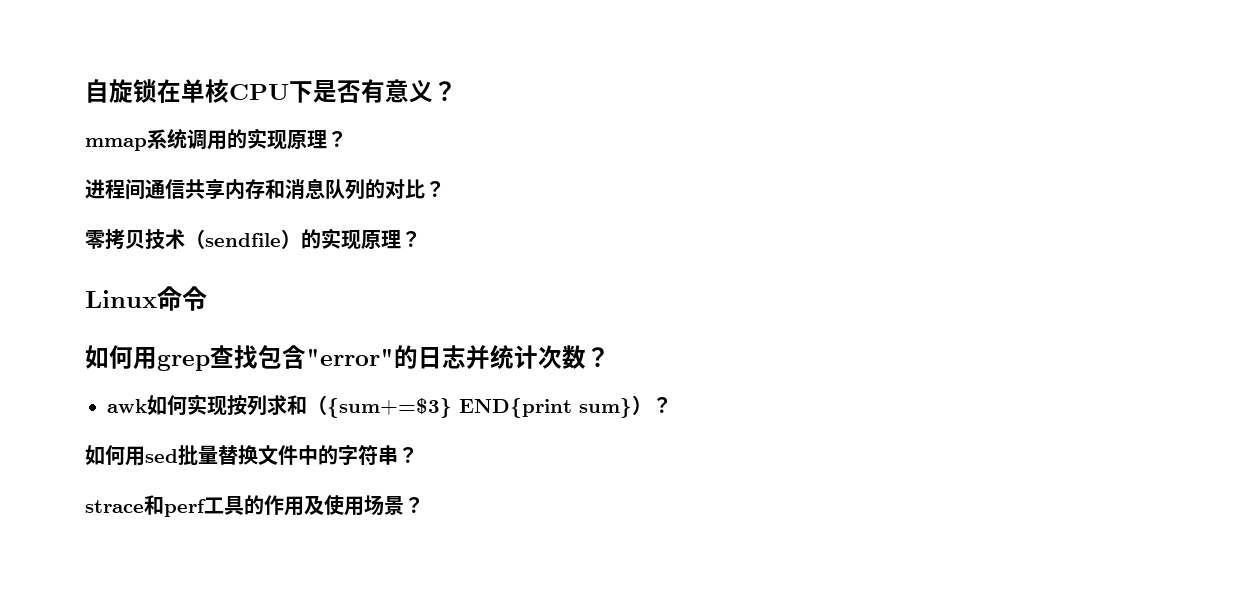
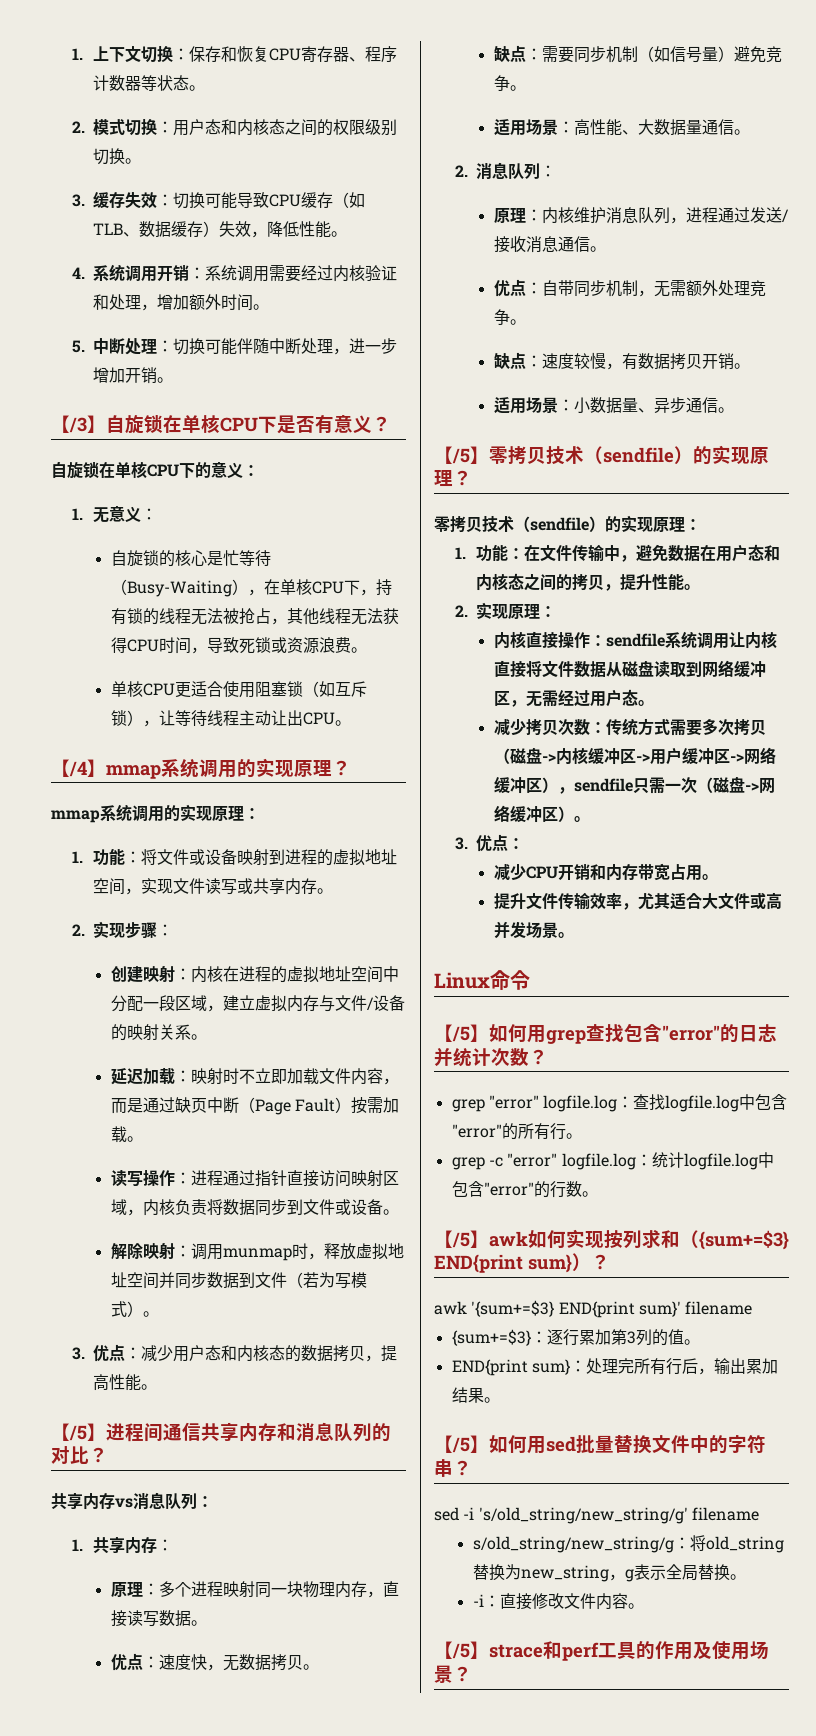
(85, 91) none -> [72,46,398,63] [93,75,206,91] [72,119,398,136] [93,148,142,165] [72,191,366,209] [93,221,348,238] [72,264,398,282] [93,294,270,311] [72,338,398,355] [93,367,174,384] [51,415,106,433] 1.上下文切换：保存和恢复CPU寄存器、程序计数器等状态。 // 2.模式切换：用户态和内核态之间的权限级别切换。 // 3.缓存失效：切换可能导致CPU缓存（如TLB、数据缓存）失效，降低性能。 // 4.系统调用开销：系统调用需要经过内核验证和处理，增加额外时间。 // 5.中断处理：切换可能伴随中断处理，进一步增加开销。 // 【/3】
(457, 91) none -> [51,461,259,479] [72,506,158,523] [110,550,271,567] [110,579,392,597] [110,608,399,625] [110,637,367,654] [110,681,367,698] [110,710,351,727] [51,759,106,777] 自旋锁在单核CPU下的意义： // 1.无意义： // 自旋锁的核心是忙等待（Busy-Waiting），在单核CPU下，持有锁的线程无法被抢占，其他线程无法获得CPU时间，导致死锁或资源浪费。 // 单核CPU更适合使用阻塞锁（如互斥锁），让等待线程主动让出CPU。 // 【/4】
(347, 139) none -> [51,804,260,823] [72,848,398,866] [93,878,334,895] [72,921,174,939] [110,966,399,983] [110,995,405,1012] [110,1024,207,1041] [110,1067,399,1085] [110,1097,399,1115] [110,1126,143,1143] [110,1170,399,1187] [110,1199,399,1216] [110,1243,404,1261] [110,1272,367,1289] [110,1301,159,1317] [72,1344,398,1362] [93,1374,158,1391] [51,1423,106,1441] mmap系统调用的实现原理： // 1.功能：将文件或设备映射到进程的虚拟地址空间，实现文件读写或共享内存。 // 2.实现步骤： // 创建映射：内核在进程的虚拟地址空间中分配一段区域，建立虚拟内存与文件/设备的映射关系。 // 延迟加载：映射时不立即加载文件内容，而是通过缺页中断（Page Fault）按需加载。 // 读写操作：进程通过指针直接访问映射区域，内核负责将数据同步到文件或设备。 // 解除映射：调用munmap时，释放虚拟地址空间并同步数据到文件（若为写模式）。 // 3.优点：减少用户态和内核态的数据拷贝，提高性能。 // 【/5】
(445, 189) none -> [51,1492,213,1510] [72,1537,174,1554] [110,1581,399,1598] [110,1610,207,1627] [110,1653,319,1671] [493,45,782,63] [493,75,526,91] [493,119,750,136] [455,162,557,180] [493,207,789,224] [493,236,606,253] [493,279,766,297] [493,309,526,325] [493,352,750,370] [493,397,734,414] [434,446,489,464] 共享内存vs消息队列： // 1.共享内存： // 原理：多个进程映射同一块物理内存，直接读写数据。 // 优点：速度快，无数据拷贝。 // 缺点：需要同步机制（如信号量）避免竞争。 // 适用场景：高性能、大数据量通信。 // 2.消息队列： // 原理：内核维护消息队列，进程通过发送/接收消息通信。 // 优点：自带同步机制，无需额外处理竞争。 // 缺点：速度较慢，有数据拷贝开销。 // 适用场景：小数据量、异步通信。 // 【/5】
(421, 239) none -> [434,515,701,533] [455,544,781,562] [476,573,701,591] [455,602,557,619] [493,631,777,649] [493,660,766,678] [493,689,654,707] [493,718,766,736] [493,747,776,765] [493,776,775,794] [493,805,590,823] [455,834,525,852] [493,863,718,881] [493,892,782,910] [493,921,574,939] // 零拷贝技术（sendfile）的实现原理： // 1.功能：在文件传输中，避免数据在用户态和内核态之间的拷贝，提升性能。 // 2.实现原理： // 内核直接操作：sendfile系统调用让内核直接将文件数据从磁盘读取到网络缓冲区，无需经过用户态。 // 减少拷贝次数：传统方式需要多次拷贝（磁盘->内核缓冲区->用户缓冲区->网络缓冲区），sendfile只需一次（磁盘->网络缓冲区）。 // 3.优点： // 减少CPU开销和内存带宽占用。 // 提升文件传输效率，尤其适合大文件或高并发场景。
(207, 298) none -> [434,1024,489,1042] 【/5】
(610, 357) none -> [451,1094,788,1112] [451,1123,582,1140] [451,1152,774,1170] [451,1181,598,1198] [434,1230,489,1248] grep "error" logfile.log：查找logfile.log中包含"error"的所有行。 // grep -c "error" logfile.log：统计logfile.log中包含"error"的行数。 // 【/5】
(672, 405) none -> [434,1300,753,1318] [451,1329,700,1346] [451,1358,778,1376] [451,1387,500,1403] [434,1435,489,1453] awk '{sum+=$3} END{print sum}' filename // {sum+=$3}：逐行累加第3列的值。 // END{print sum}：处理完所有行后，输出累加结果。 // 【/5】
(418, 455) none -> [434,1507,759,1524] [472,1535,784,1553] [472,1564,746,1582] [472,1593,644,1610] [434,1641,489,1659] sed -i 's/old_string/new_string/g' filename // s/old_string/new_string/g：将old_string替换为new_string，g表示全局替换。 // -i：直接修改文件内容。 // 【/5】

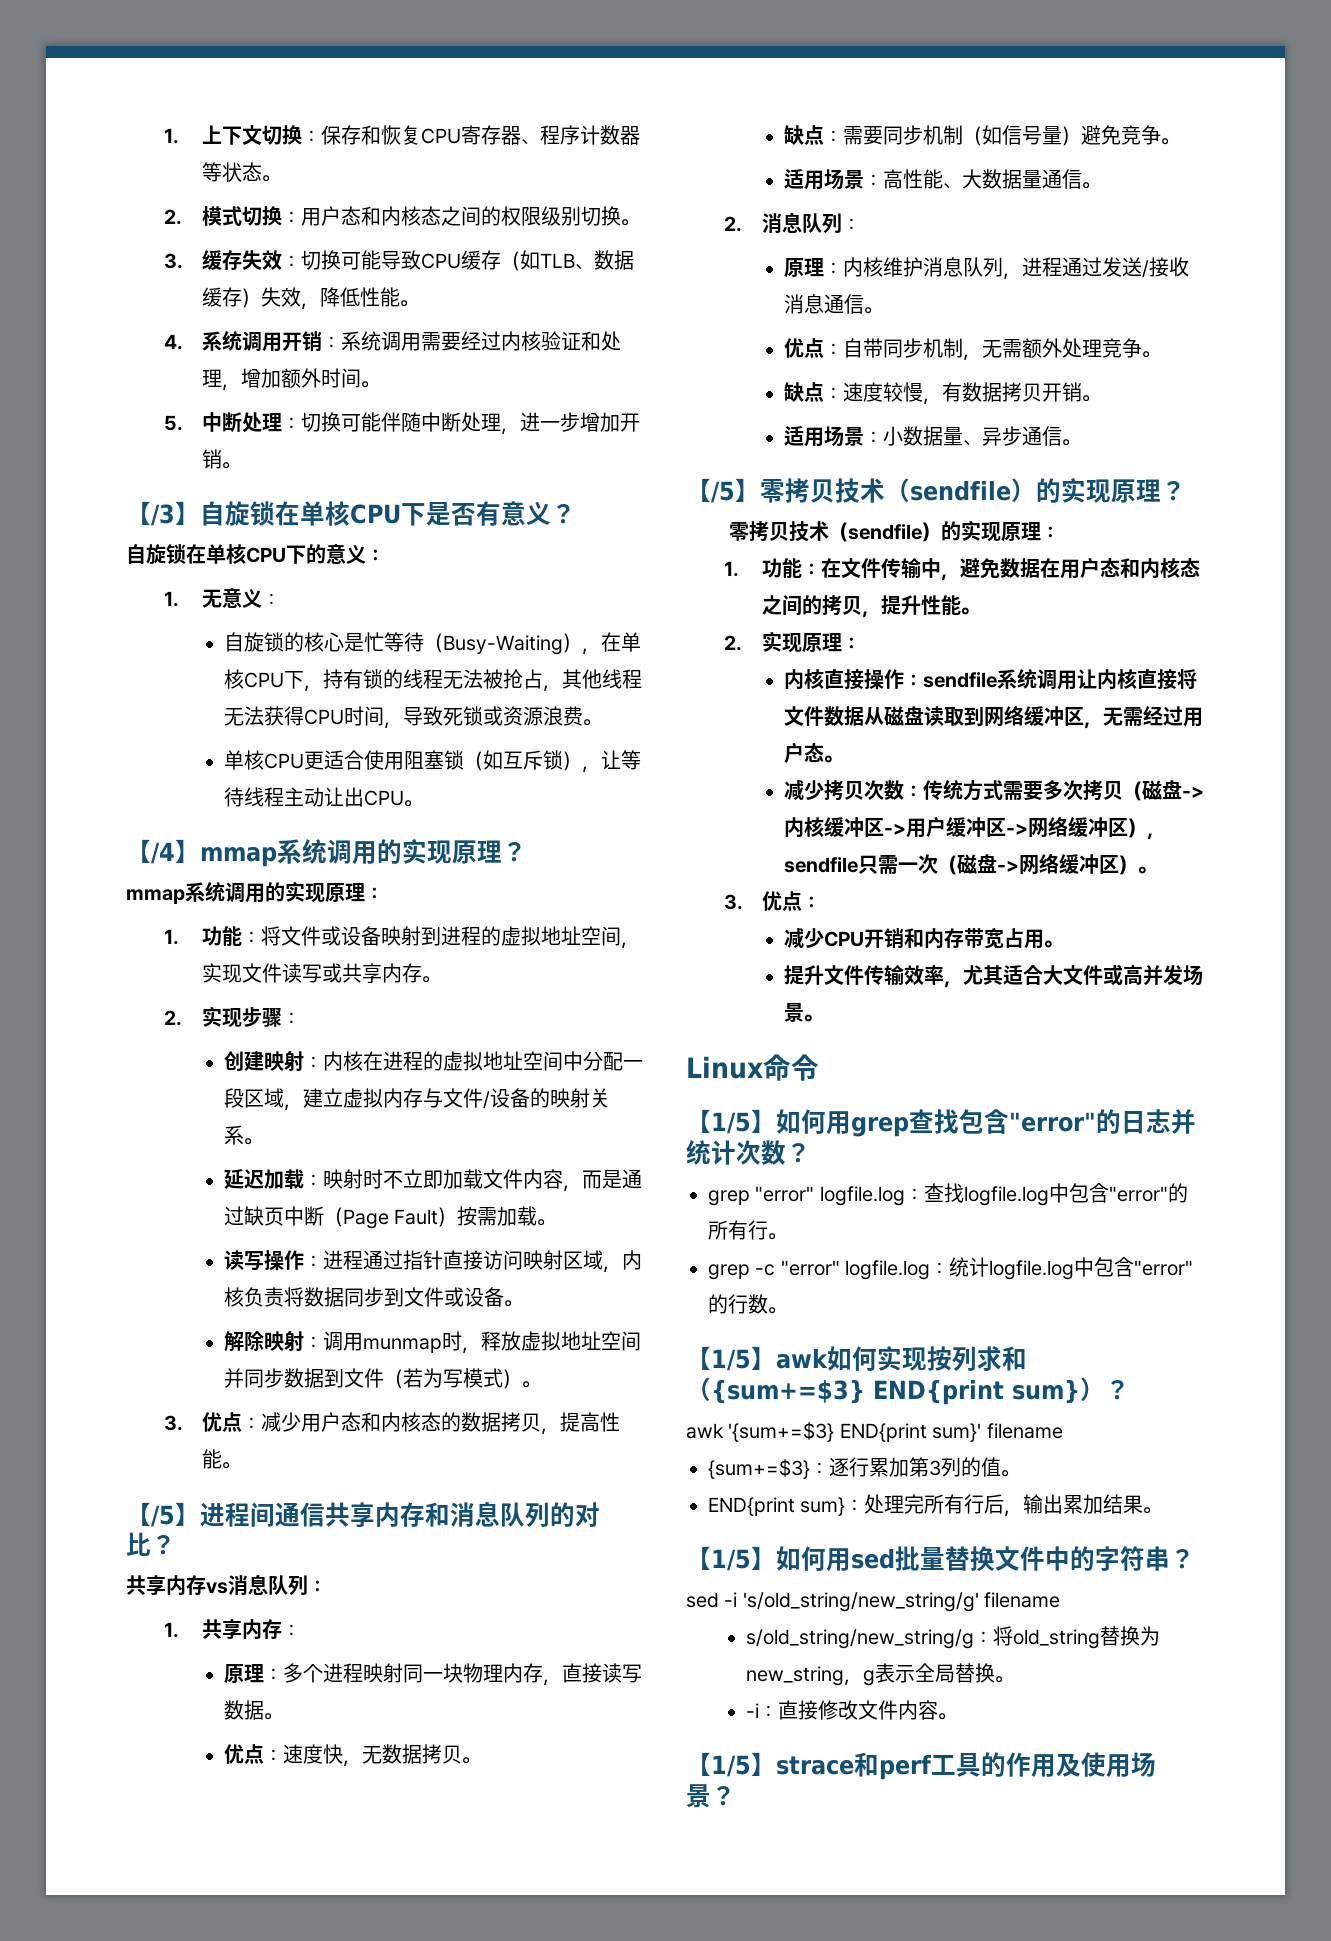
[452,1026,470,1042] /5 -> [711,1112,751,1134] 1/5
[452,1232,470,1248] /5 -> [711,1349,751,1371] 1/5
[452,1437,470,1453] /5 -> [711,1549,751,1571] 1/5
[452,1643,470,1659] /5 -> [711,1755,751,1777] 1/5

